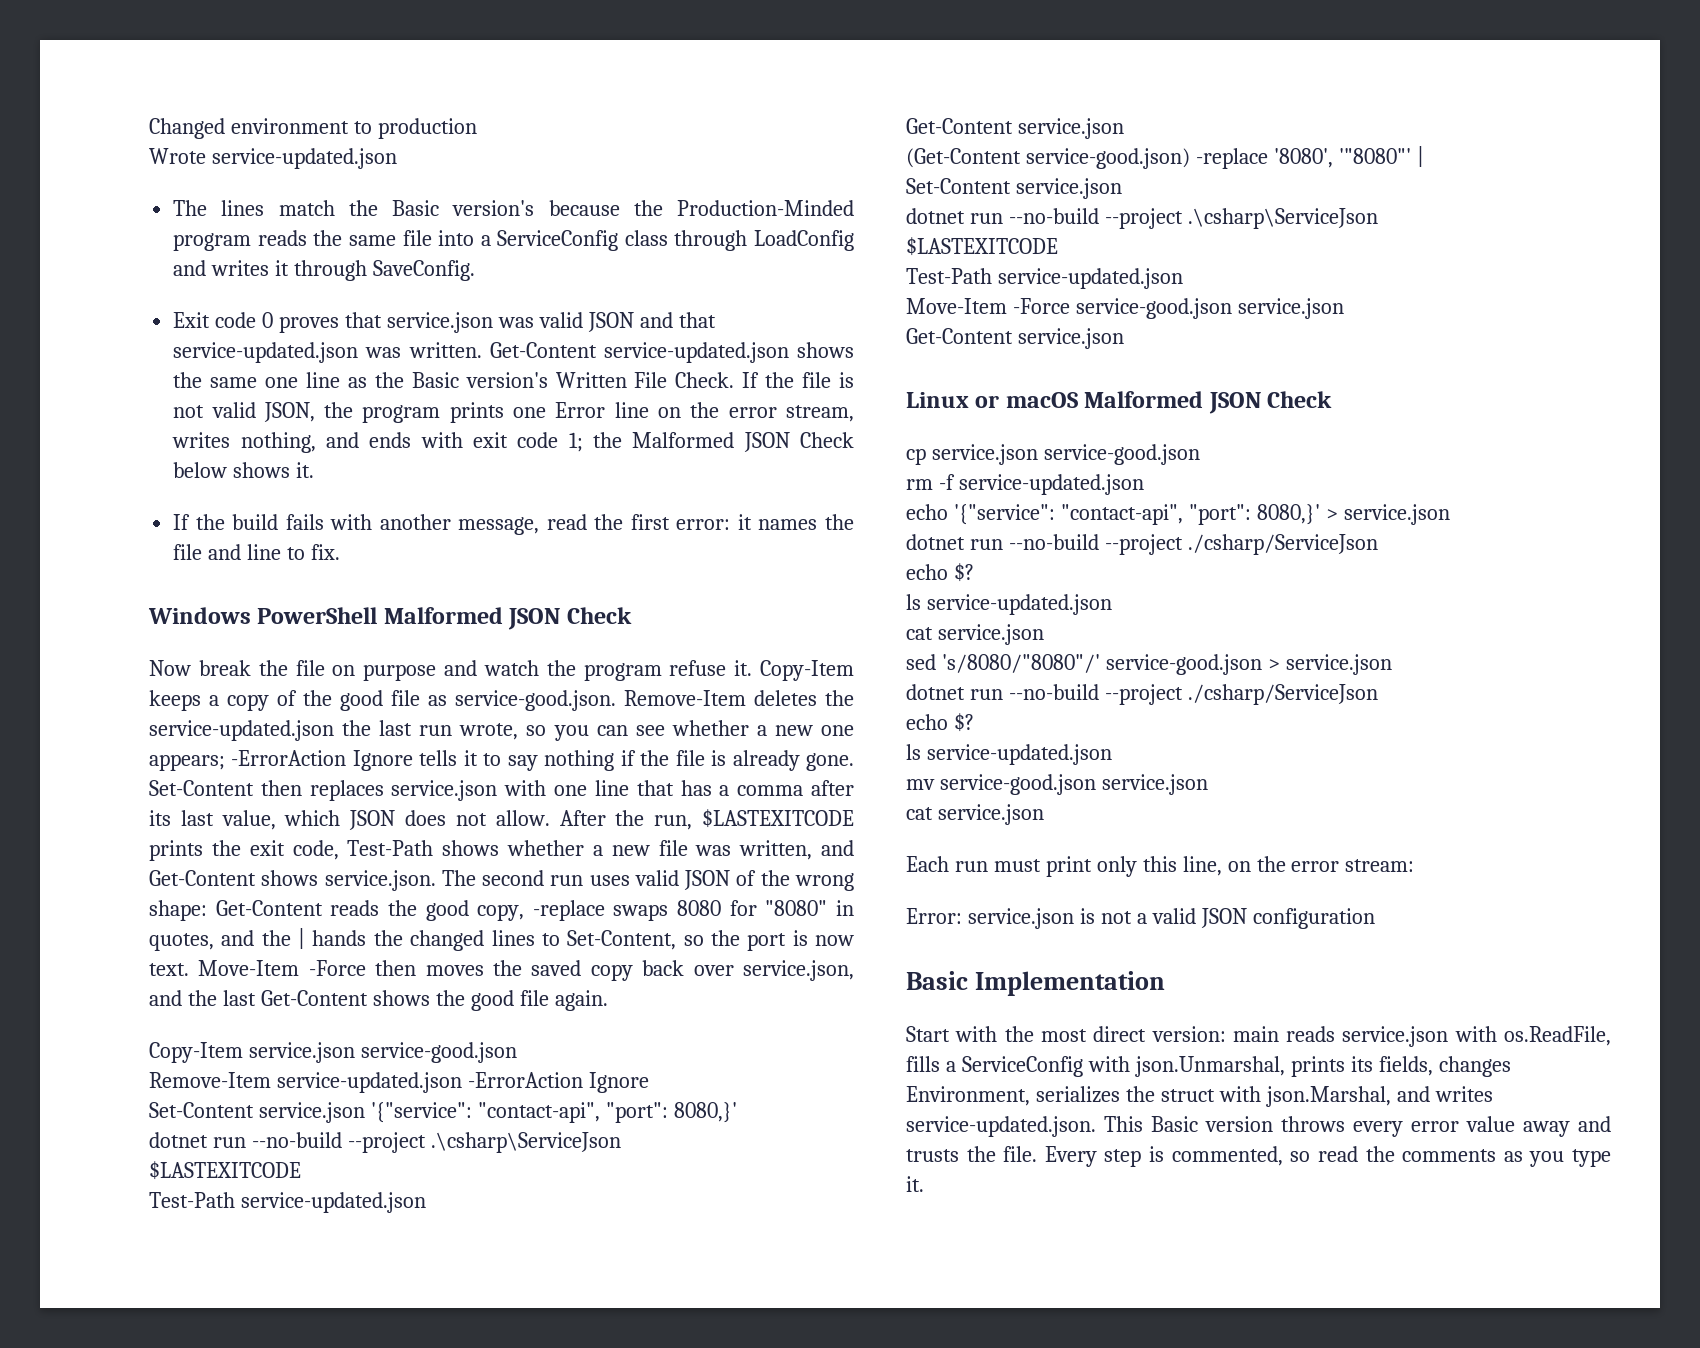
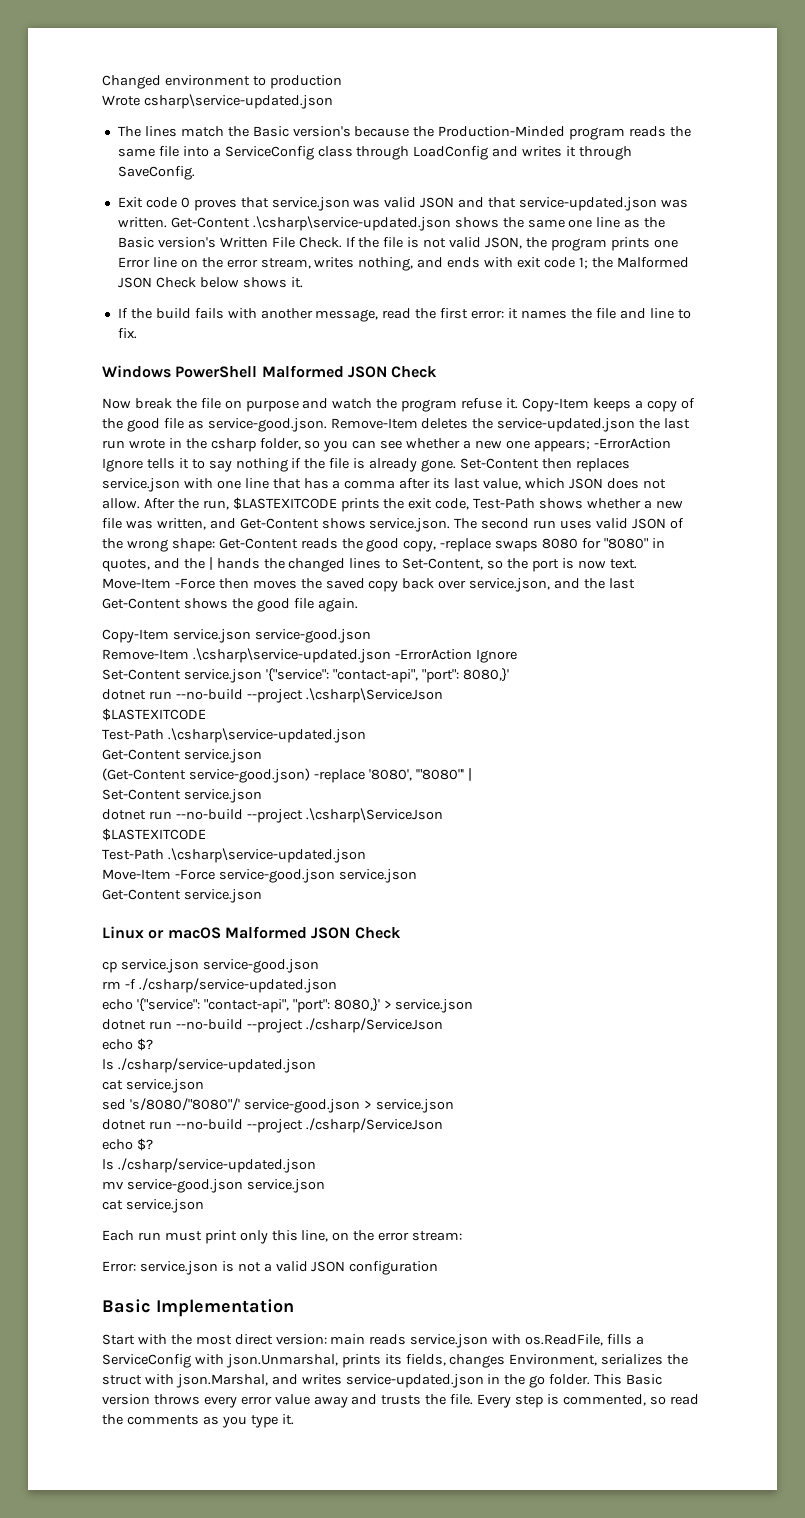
[211,148,397,169] service-updated.json -> [143,94,333,109] csharp\service-updated.json
[603,342,789,363] service-updated.json -> [252,216,451,231] .\csharp\service-updated.json
[459,723,519,740] wrote, -> [128,438,301,452] wrote in the csharp folder,
[276,1072,462,1093] service-updated.json -> [192,648,391,663] .\csharp\service-updated.json
[240,1192,426,1213] service-updated.json -> [167,728,366,743] .\csharp\service-updated.json
[997,268,1183,289] service-updated.json -> [167,848,366,863] .\csharp\service-updated.json
[958,474,1144,495] service-updated.json -> [138,978,337,993] ./csharp/service-updated.json
[926,594,1112,615] service-updated.json -> [117,1058,316,1073] ./csharp/service-updated.json
[926,744,1112,765] service-updated.json -> [117,1158,316,1173] ./csharp/service-updated.json
[906,1116,1096,1137] service-updated.json. -> [345,1374,591,1388] service-updated.json in the go folder.

